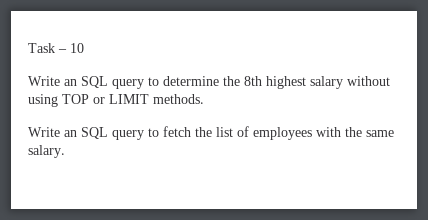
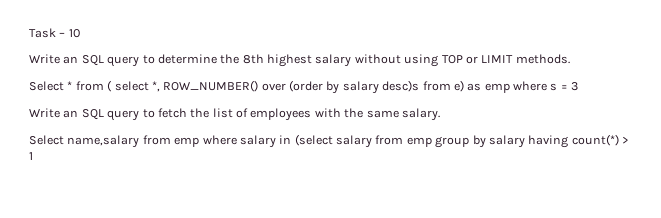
(204, 99) none -> [29,80,579,94] // Select * from ( select *, ROW_NUMBER() over (order by salary desc)s from e) as emp where s = 3
(65, 151) none -> [29,134,629,148] [29,152,33,160] // Select name,salary from emp where salary in (select salary from emp group by salary having count(*) > 1

